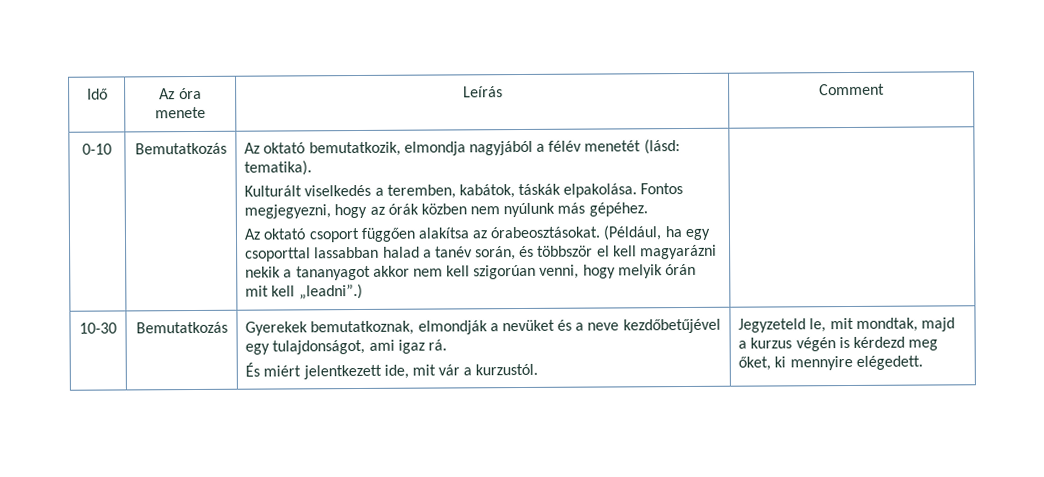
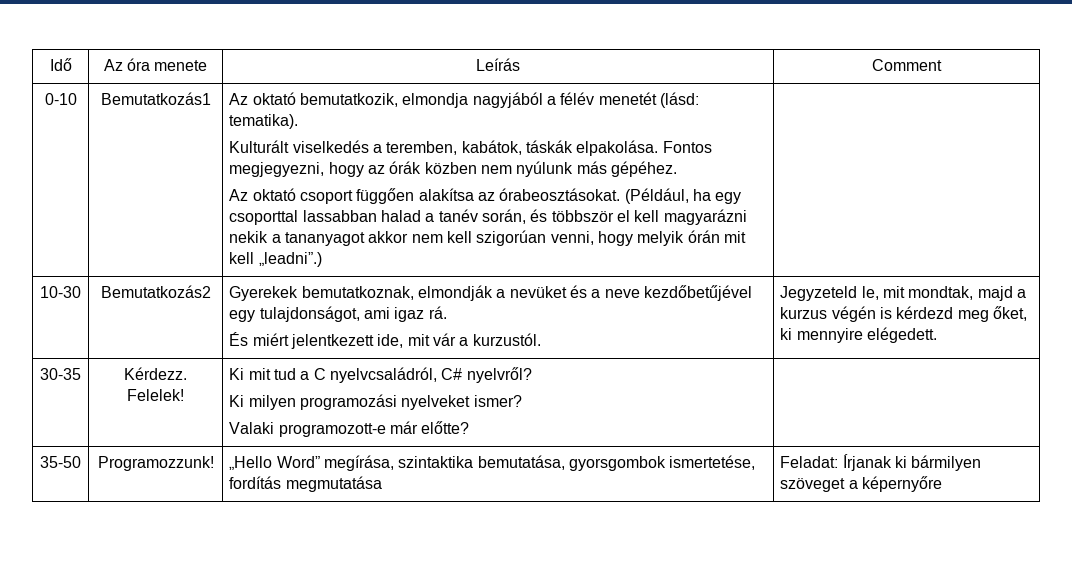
[134,142,227,155] Bemutatkozás -> [100,92,211,105] Bemutatkozás1
[135,321,228,334] Bemutatkozás -> [100,285,211,298] Bemutatkozás2
(923, 362) none -> [40,368,81,380] [124,367,187,380] [127,389,184,401] [229,367,532,383] [229,394,522,410] [229,421,470,437] [40,456,81,468] [97,456,214,471] [229,455,756,471] [229,476,382,492] [780,454,982,471] [780,476,942,492] // 30-35 | Kérdezz. Felelek! | Ki mit tud a C nyelvcsaládról, C# nyelvről? // Ki milyen programozási nyelveket ismer? // Valaki programozott-e már előtte? | // 35-50 | Programozzunk! | „Hello Word” megírása, szintaktika bemutatása, gyorsgombok ismertetése, fordítás megmutatása | Feladat: Írjanak ki bármilyen szöveget a képernyőre

